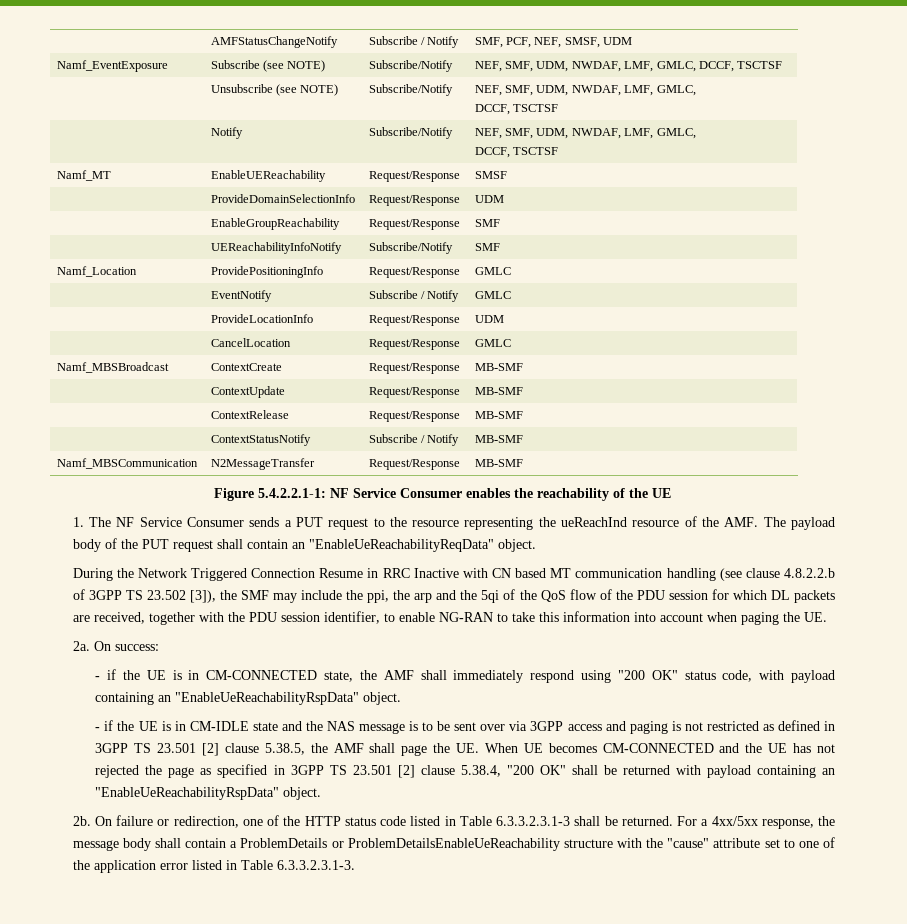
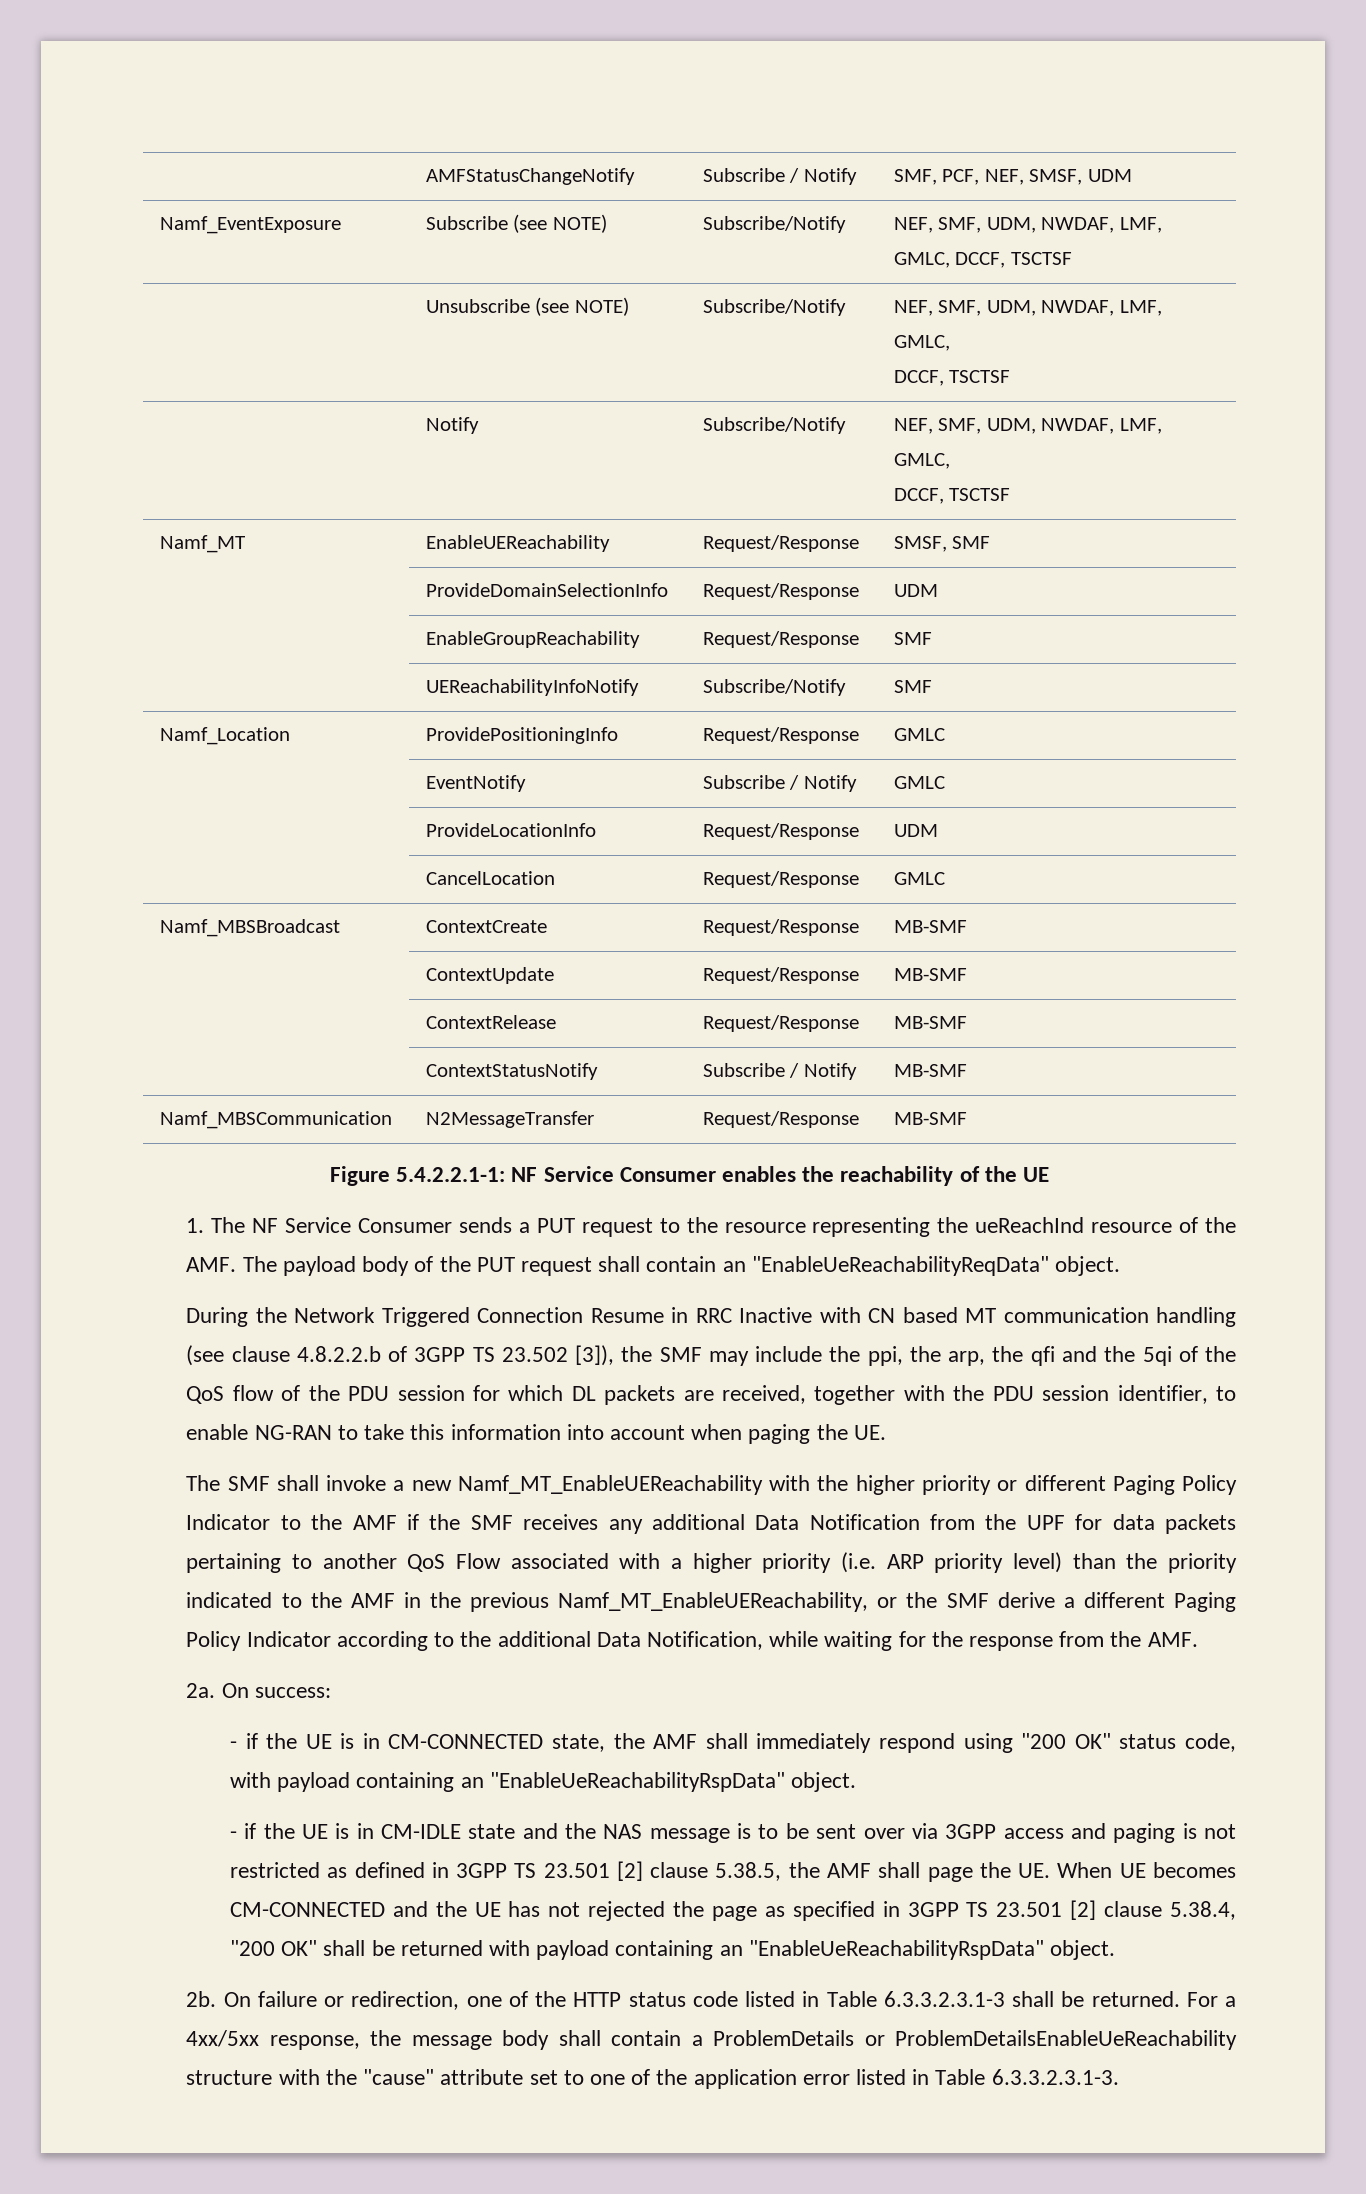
[474,171,507,179] SMSF -> [893,536,991,552] SMSF, SMF
[414,593,433,603] arp -> [948,1346,1055,1366] arp, the qfi
(827, 617) none -> [186,1475,1238,1495] [186,1514,1237,1534] [186,1552,1238,1573] [186,1592,1236,1612] [186,1631,1198,1651] // The SMF shall invoke a new Namf_MT_EnableUEReachability with the higher priority or different Paging Policy Indicator to the AMF if the SMF receives any additional Data Notification from the UPF for data packets pertaining to another QoS Flow associated with a higher priority (i.e. ARP priority level) than the priority indicated to the AMF in the previous Namf_MT_EnableUEReachability, or the SMF derive a different Paging Policy Indicator according to the additional Data Notification, while waiting for the response from the AMF.

